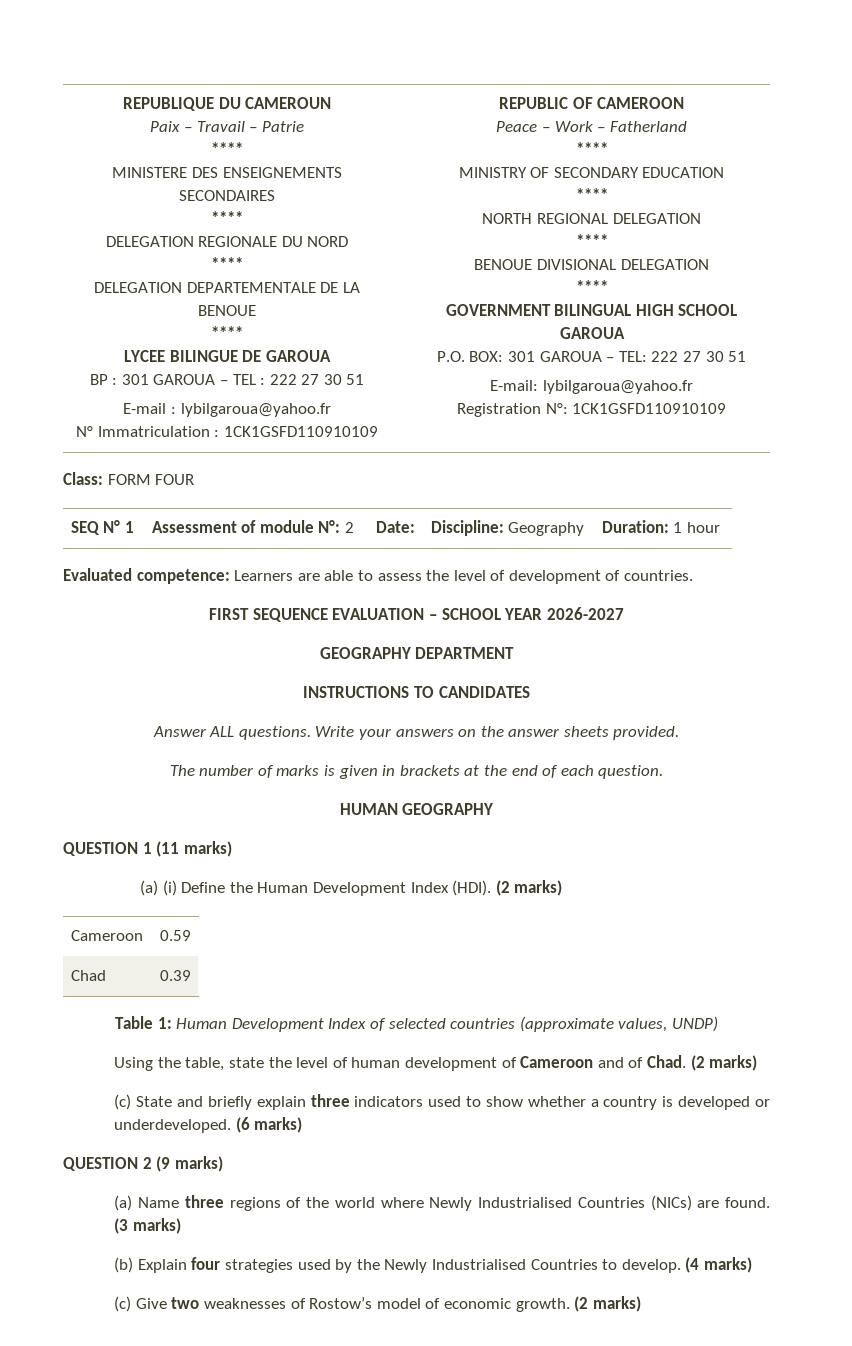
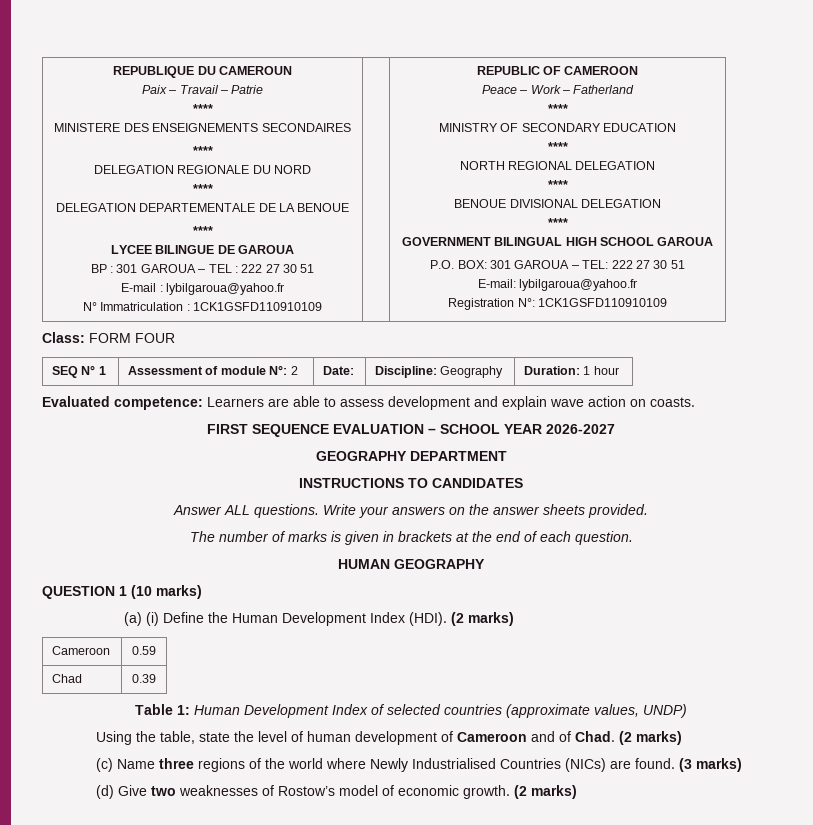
[426,570,694,584] the level of development of countries. -> [388,396,695,410] development and explain wave action on coasts.
[156,841,180,857] (11 -> [131,585,152,599] (10
[136,1094,771,1110] [114,1117,303,1133] [63,1156,223,1172] [114,1195,133,1211] State and briefly explain three indicators used to show whether a country is developed or underdeveloped. (6 marks) // QUESTION 2 (9 marks) // (a) -> (114, 765) none
[114,1257,752,1273] [114,1296,132,1312] (b) Explain four strategies used by the Newly Industrialised Countries to develop. (4 marks) // (c) -> [96,785,115,799] (d)

